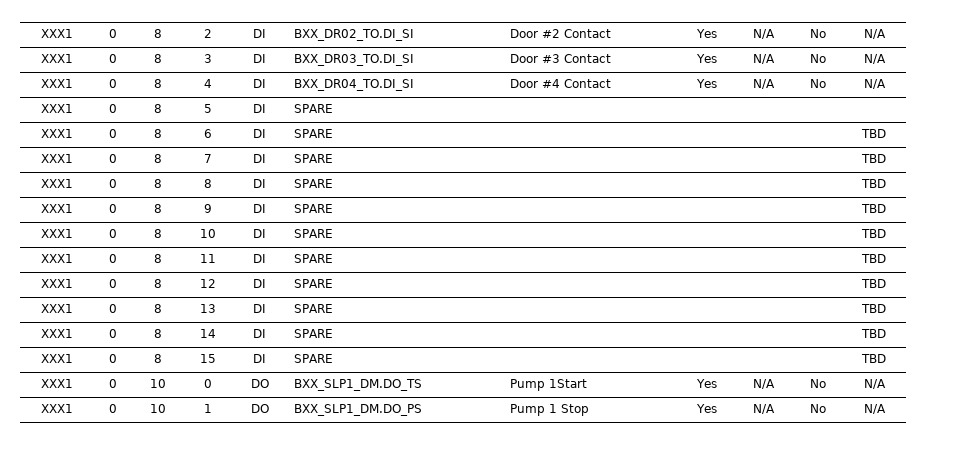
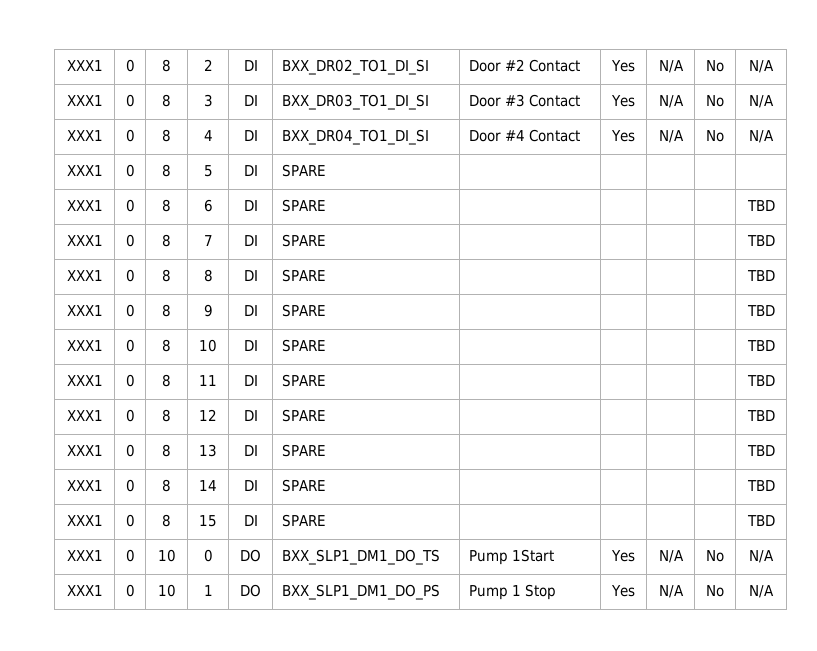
[294,29,415,41] BXX_DR02_TO.DI_SI -> [282,59,430,75] BXX_DR02_TO1_DI_SI
[294,54,415,66] BXX_DR03_TO.DI_SI -> [282,94,430,110] BXX_DR03_TO1_DI_SI
[294,79,415,91] BXX_DR04_TO.DI_SI -> [282,129,430,145] BXX_DR04_TO1_DI_SI
[294,379,423,391] BXX_SLP1_DM.DO_TS -> [282,549,441,565] BXX_SLP1_DM1_DO_TS
[294,404,423,416] BXX_SLP1_DM.DO_PS -> [282,584,441,600] BXX_SLP1_DM1_DO_PS

